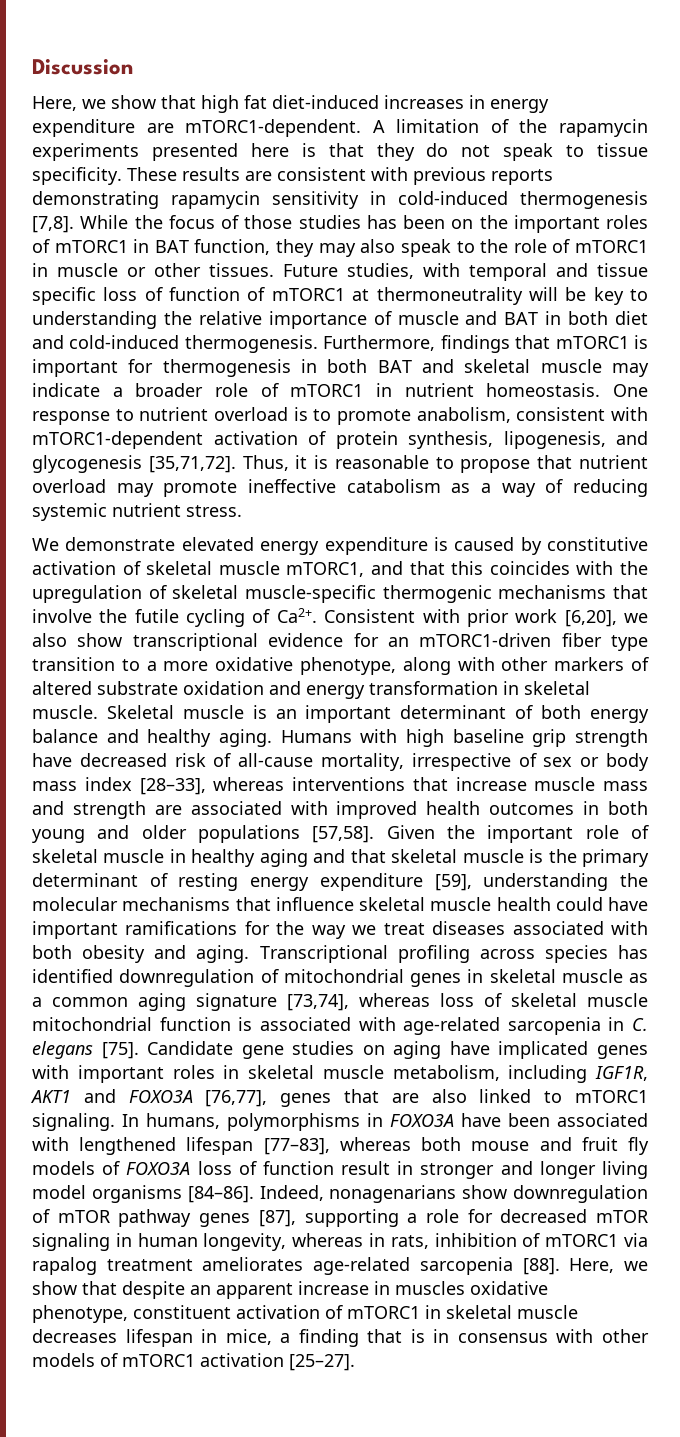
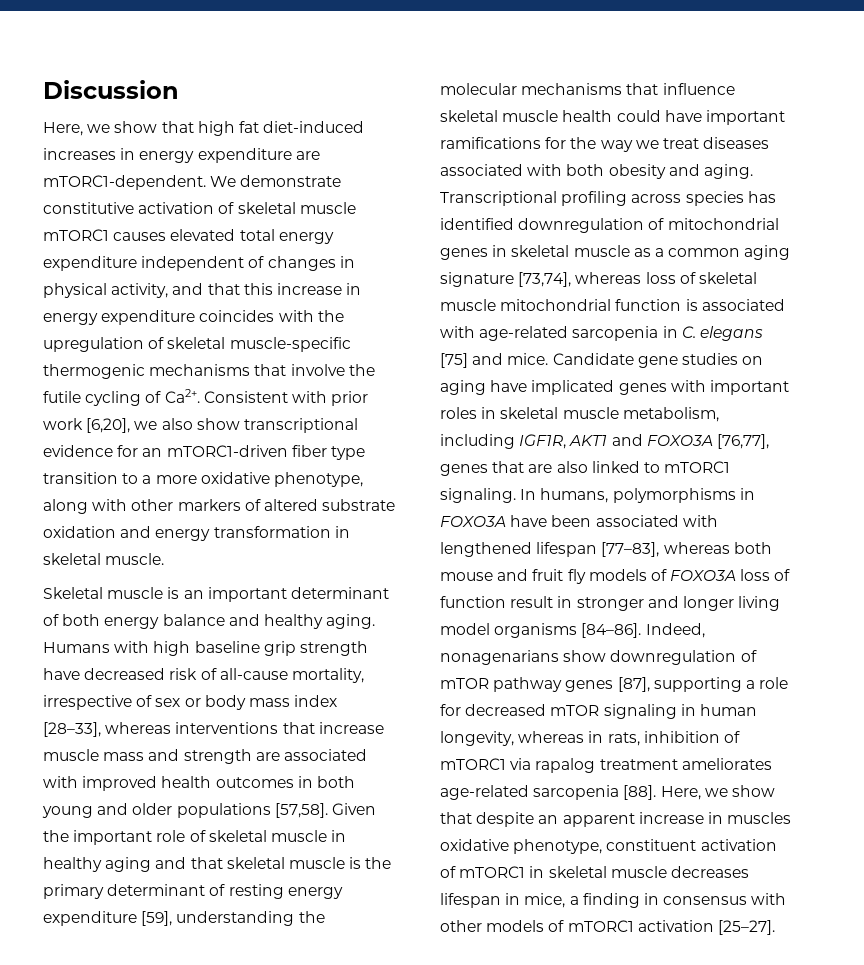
[372,119,648,137] [32,143,648,161] [32,167,553,185] [32,191,648,209] [32,215,648,233] [32,239,649,257] [32,263,648,281] [32,287,649,305] [32,311,648,329] [32,335,649,353] [32,359,649,377] [32,383,648,397] [32,407,649,425] [32,431,648,449] [32,455,648,473] [32,479,648,497] [32,503,242,521] [32,537,542,555] A limitation of the rapamycin experiments presented here is that they do not speak to tissue specificity. These results are consistent with previous reports demonstrating rapamycin sensitivity in cold-induced thermogenesis [7,8]. While the focus of those studies has been on the important roles of mTORC1 in BAT function, they may also speak to the role of mTORC1 in muscle or other tissues. Future studies, with temporal and tissue specific loss of function of mTORC1 at thermoneutrality will be key to understanding the relative importance of muscle and BAT in both diet and cold-induced thermogenesis. Furthermore, findings that mTORC1 is important for thermogenesis in both BAT and skeletal muscle may indicate a broader role of mTORC1 in nutrient homeostasis. One response to nutrient overload is to promote anabolism, consistent with mTORC1-dependent activation of protein synthesis, lipogenesis, and glycogenesis [35,71,72]. Thus, it is reasonable to propose that nutrient overload may promote ineffective catabolism as a way of reducing systemic nutrient stress. // We demonstrate elevated energy expenditure is caused by -> [210,175,342,187] We demonstrate
[286,561,484,577] mTORC1, and that this -> [43,229,334,244] [43,256,355,271] [43,283,362,298] [43,310,196,325] mTORC1 causes elevated total energy expenditure independent of changes in physical activity, and that this increase in energy expenditure
(98, 712) none -> (165, 559) //
[101,1042,139,1059] [75]. -> [440,353,549,368] [75] and mice.
[367,1329,425,1343] that is -> (640, 900) none

